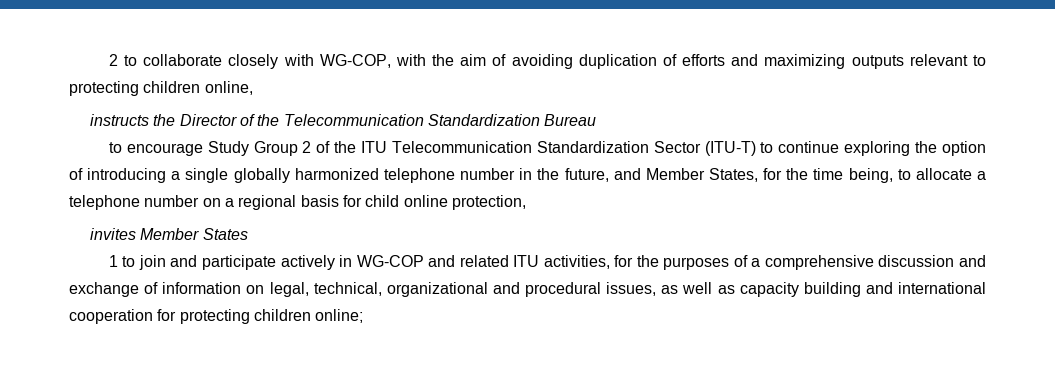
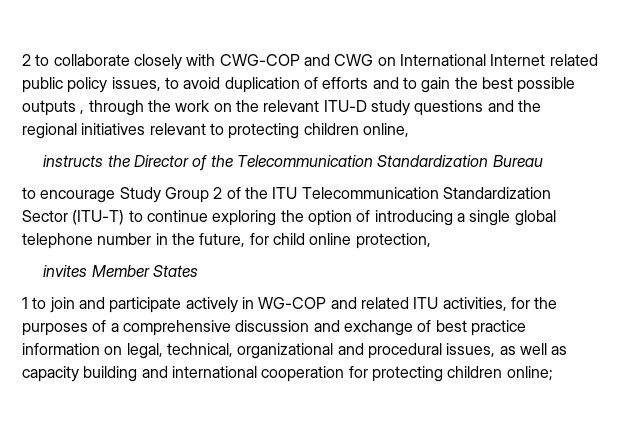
[319,54,904,69] WG-COP, with the aim of avoiding duplication of efforts and maximizing outputs -> [219,54,598,66] [22,77,576,93] [22,100,541,116] [22,123,146,139] CWG-COP and CWG on International Internet related public policy issues, to avoid duplication of efforts and to gain the best possible outputs , through the work on the relevant ITU-D study questions and the regional initiatives
[233,168,379,183] globally harmonized -> [514,210,556,226] global
[613,168,986,183] [69,195,339,210] and Member States, for the time being, to allocate a telephone number on a regional basis -> (246, 240) none
(159, 288) none -> [435,320,526,336] best practice

